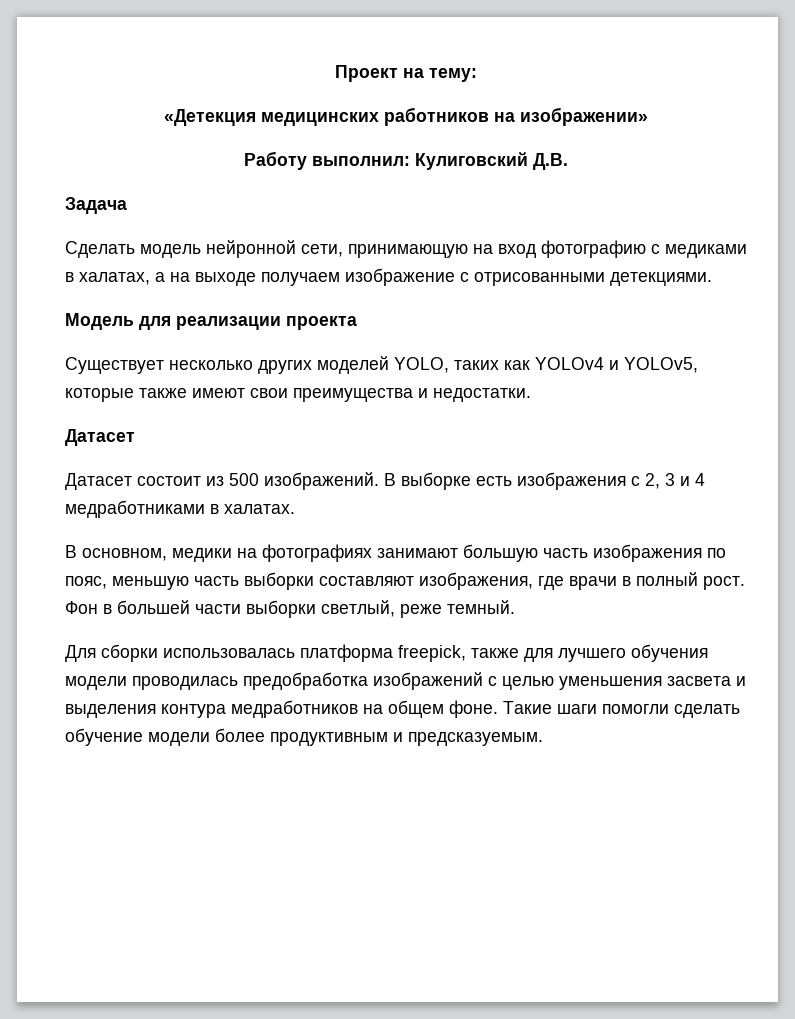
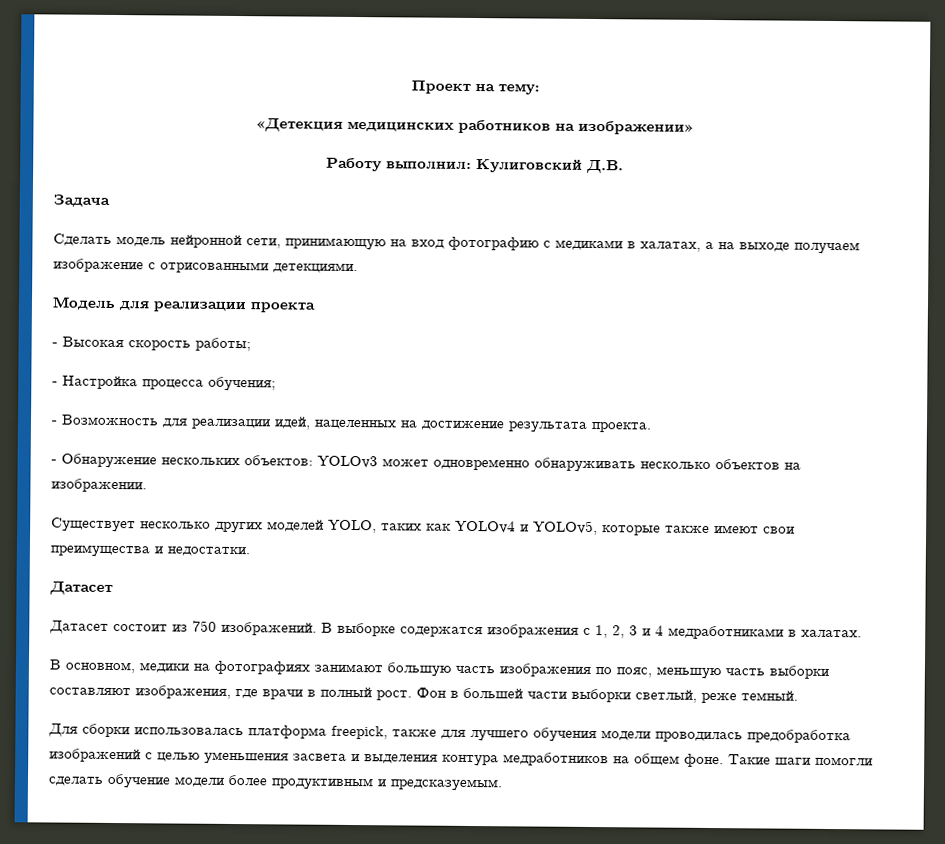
(357, 323) none -> [52,336,251,352] [52,375,276,392] [51,414,652,433] [51,453,801,473] [51,478,147,493] // - Высокая скорость работы; // - Настройка процесса обучения; // - Возможность для реализации идей, нацеленных на достижение результата проекта. // - Обнаружение нескольких объектов: YOLOv3 может одновременно обнаруживать несколько объектов на изображении.
[229,473,259,486] 500 -> [192,620,217,632] 750
[476,476,512,486] есть -> [400,626,483,638] содержатся
(640, 481) none -> [595,625,608,639] 1,

